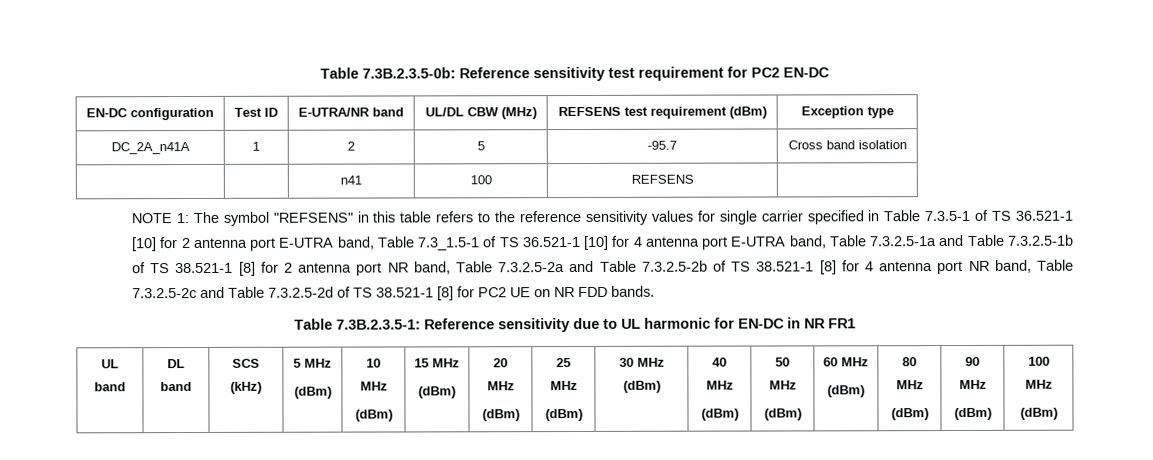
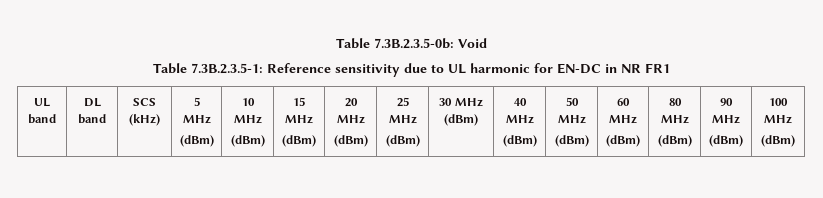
[458,66,830,82] [86,107,214,121] [234,107,278,117] [298,107,404,117] [424,107,537,120] [557,106,767,119] [800,106,894,119] [110,142,190,155] [252,141,260,151] [346,141,355,151] [476,141,485,151] [647,140,677,150] [787,140,907,150] [340,175,362,185] [469,175,492,185] [630,174,694,184] [131,209,1073,226] [132,234,1075,252] [132,259,1075,276] [132,285,656,301] Reference sensitivity test requirement for PC2 EN-DC // EN-DC configuration | Test ID | E-UTRA/NR band | UL/DL CBW (MHz) | REFSENS test requirement (dBm) | Exception type // DC_2A_n41A | 1 | 2 | 5 | -95.7 | Cross band isolation // | | n41 | 100 | REFSENS | // NOTE 1: The symbol "REFSENS" in this table refers to the reference sensitivity values for single carrier specified in Table 7.3.5-1 of TS 36.521-1 [10] for 2 antenna port E-UTRA band, Table 7.3_1.5-1 of TS 36.521-1 [10] for 4 antenna port E-UTRA band, Table 7.3.2.5-1a and Table 7.3.2.5-1b of TS 38.521-1 [8] for 2 antenna port NR band, Table 7.3.2.5-2a and Table 7.3.2.5-2b of TS 38.521-1 [8] for 4 antenna port NR band, Table 7.3.2.5-2c and Table 7.3.2.5-2d of TS 38.521-1 [8] for PC2 UE on NR FDD bands. -> [458,38,487,48] Void

